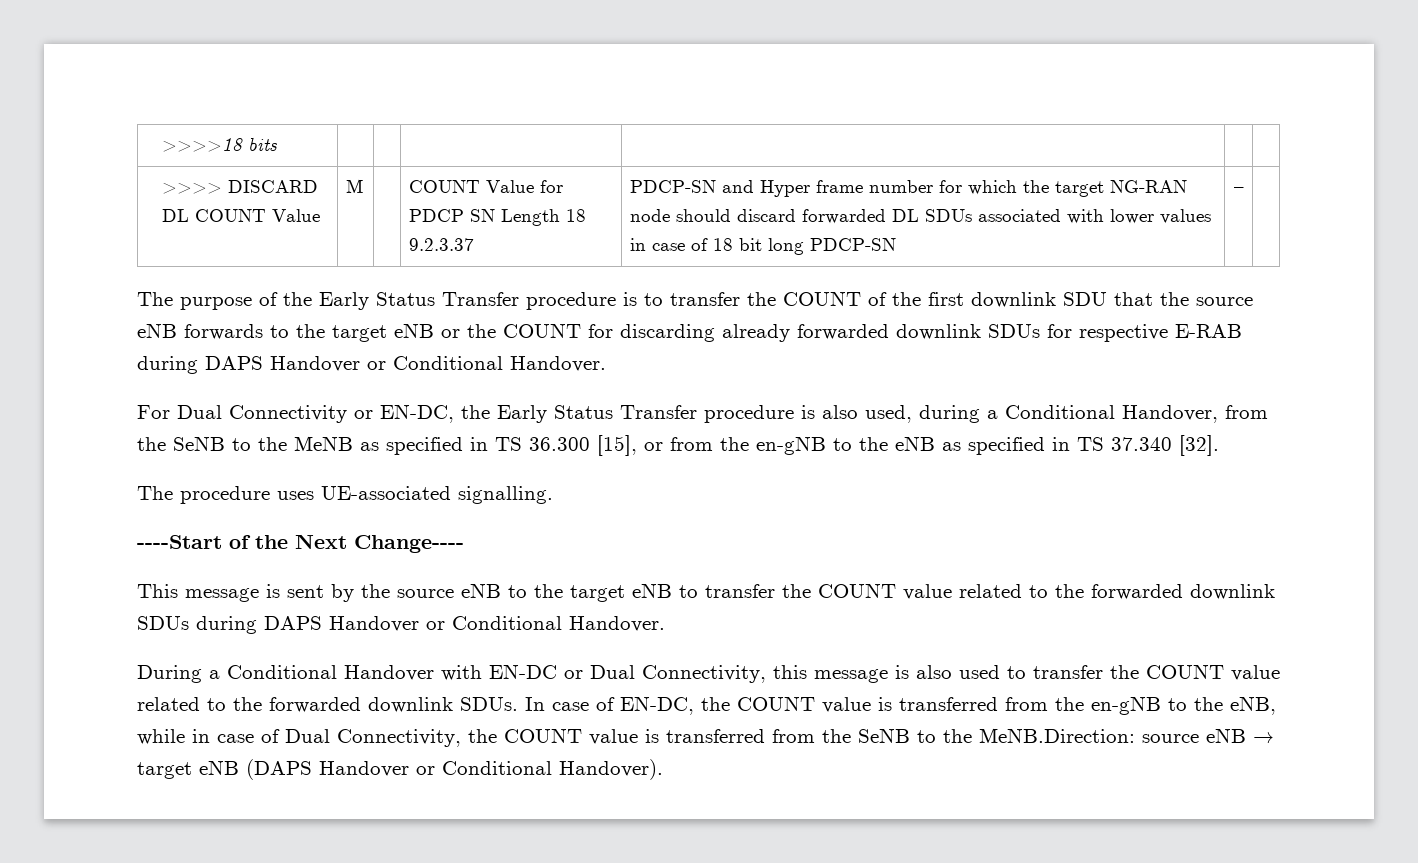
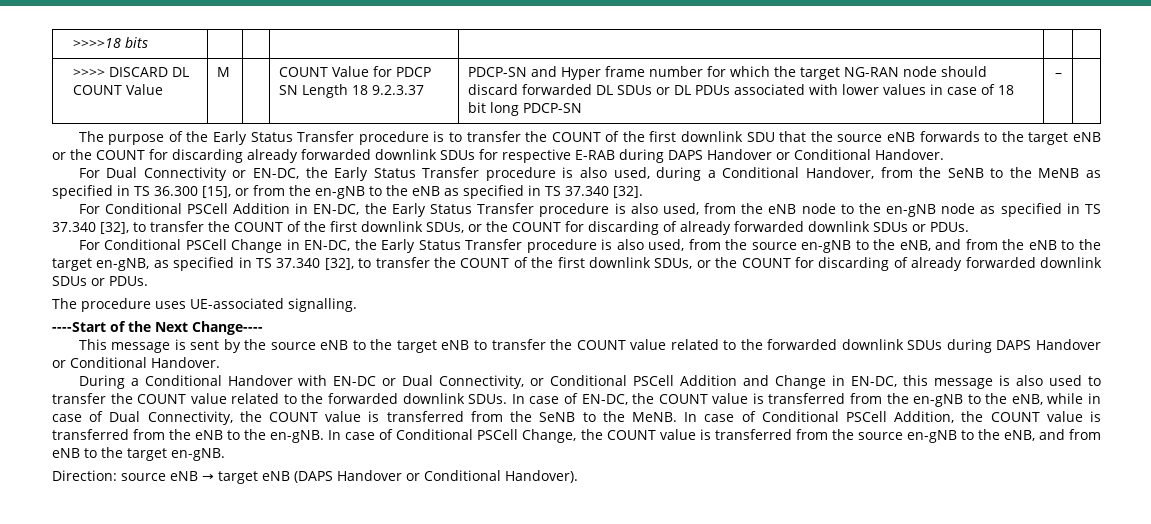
(972, 215) none -> [656,85,731,95] or DL PDUs
(1219, 445) none -> [78,203,1102,217] [52,221,969,235] [78,239,1102,253] [52,257,1102,271] [52,276,148,286] // For Conditional PSCell Addition in EN-DC, the Early Status Transfer procedure is also used, from the eNB node to the en-gNB node as specified in TS 37.340 [32], to transfer the COUNT of the first downlink SDUs, or the COUNT for discarding of already forwarded downlink SDUs or PDUs. // For Conditional PSCell Change in EN-DC, the Early Status Transfer procedure is also used, from the source en-gNB to the eNB, and from the eNB to the target en-gNB, as specified in TS 37.340 [32], to transfer the COUNT of the first downlink SDUs, or the COUNT for discarding of already forwarded downlink SDUs or PDUs.
(766, 674) none -> [530,375,898,389] or Conditional PSCell Addition and Change in EN-DC,
[979,728,1135,743] MeNB.Direction: -> [631,411,1102,423] [52,429,1102,443] [52,447,225,461] [52,470,117,481] MeNB. In case of Conditional PSCell Addition, the COUNT value is transferred from the eNB to the en-gNB. In case of Conditional PSCell Change, the COUNT value is transferred from the source en-gNB to the eNB, and from eNB to the target en-gNB. // Direction:

